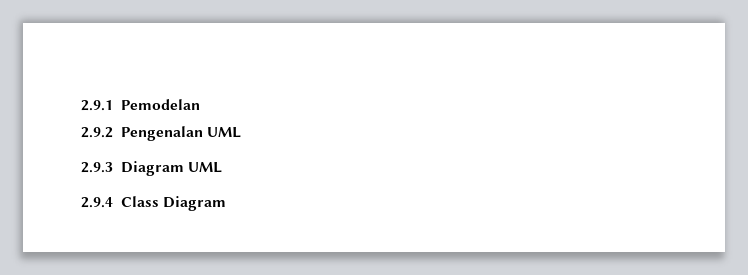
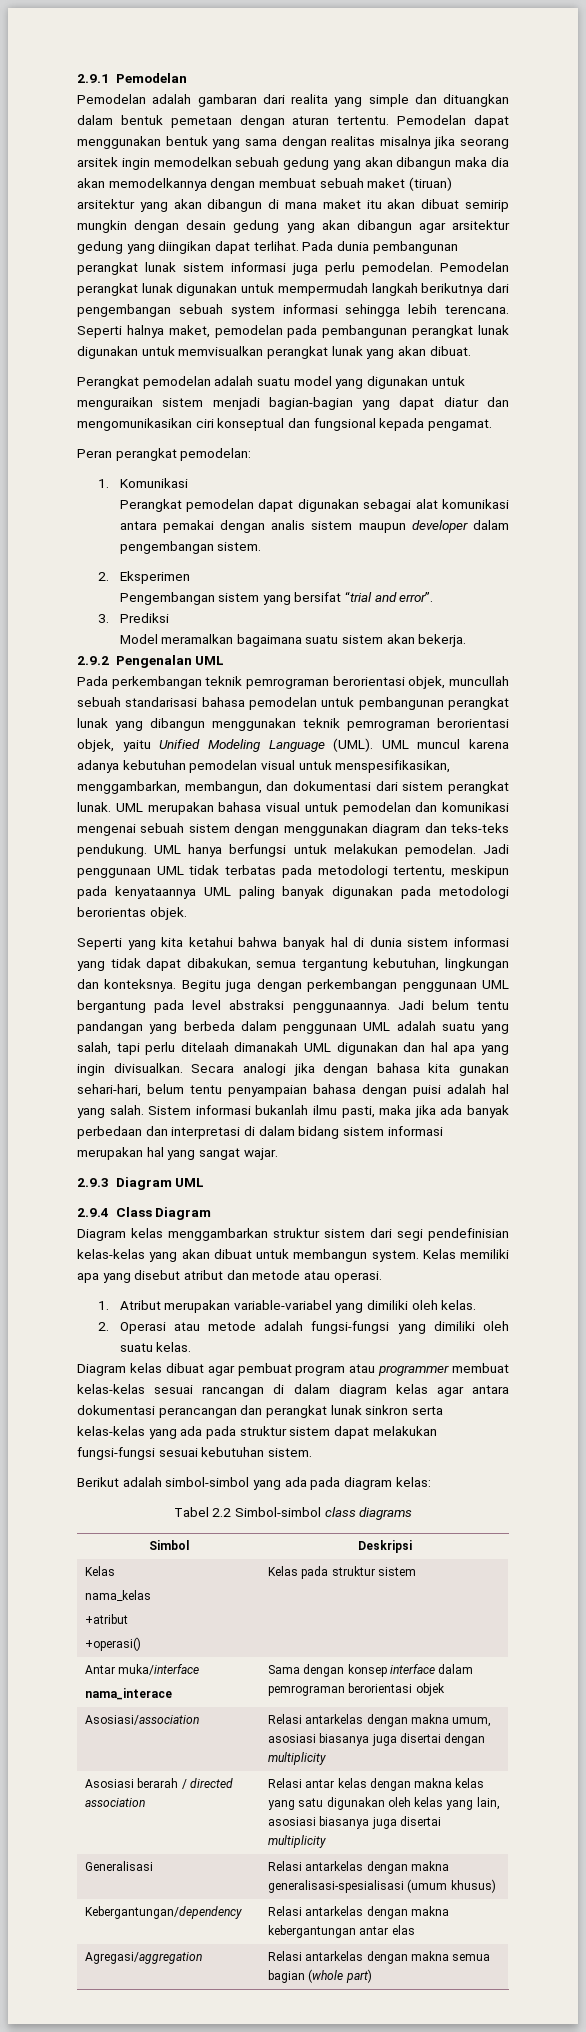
[81,126,241,141] 2.9.2 Pengenalan UML -> [77,94,509,107] [77,115,509,128] [77,136,509,149] [77,157,509,170] [77,177,452,191] [77,199,510,212] [77,220,510,233] [77,241,458,254] [77,262,509,275] [77,283,510,296] [77,304,509,317] [77,325,509,338] [77,346,471,359] [77,376,465,389] [77,397,509,410] [77,418,492,431] [77,448,252,461] [98,478,188,488] [119,499,509,512] [119,520,510,533] [119,541,262,554] [98,571,190,584] [119,591,434,605] [98,613,169,623] [119,634,467,647] [77,655,225,668] [77,676,509,689] [77,697,509,710] [77,718,509,731] [77,738,509,752] [77,760,451,773] [77,781,510,794] [77,802,509,815] [77,823,510,836] [77,844,510,857] [77,865,510,878] [77,886,509,899] [77,907,187,920] [77,937,510,950] [77,958,509,971] [77,979,510,992] [77,1000,510,1013] [77,1021,509,1034] [77,1042,510,1055] [77,1063,509,1076] [77,1084,509,1097] [77,1105,510,1118] [77,1126,443,1139] [77,1147,278,1160] Pemodelan adalah gambaran dari realita yang simple dan dituangkan dalam bentuk pemetaan dengan aturan tertentu. Pemodelan dapat menggunakan bentuk yang sama dengan realitas misalnya jika seorang arsitek ingin memodelkan sebuah gedung yang akan dibangun maka dia akan memodelkannya dengan membuat sebuah maket (tiruan) arsitektur yang akan dibangun di mana maket itu akan dibuat semirip mungkin dengan desain gedung yang akan dibangun agar arsitektur gedung yang diingikan dapat terlihat. Pada dunia pembangunan perangkat lunak sistem informasi juga perlu pemodelan. Pemodelan perangkat lunak digunakan untuk mempermudah langkah berikutnya dari pengembangan sebuah system informasi sehingga lebih terencana. Seperti halnya maket, pemodelan pada pembangunan perangkat lunak digunakan untuk memvisualkan perangkat lunak yang akan dibuat. // Perangkat pemodelan adalah suatu model yang digunakan untuk menguraikan sistem menjadi bagian-bagian yang dapat diatur dan mengomunikasikan ciri konseptual dan fungsional kepada pengamat. // Peran perangkat pemodelan: // 1. Komunikasi // Perangkat pemodelan dapat digunakan sebagai alat komunikasi antara pemakai dengan analis sistem maupun developer dalam pengembangan sistem. // 2. Eksperimen // Pengembangan sistem yang bersifat “trial and error”. // 3. Prediksi // Model meramalkan bagaimana suatu sistem akan bekerja. // 2.9.2 Pengenalan UML // Pada perkembangan teknik pemrograman berorientasi objek, muncullah sebuah standarisasi bahasa pemodelan untuk pembangunan perangkat lunak yang dibangun menggunakan teknik pemrograman berorientasi objek, yaitu Unified Modeling Language (UML). UML muncul karena adanya kebutuhan pemodelan visual untuk menspesifikasikan, menggambarkan, membangun, dan dokumentasi dari sistem perangkat lunak. UML merupakan bahasa visual untuk pemodelan dan komunikasi mengenai sebuah sistem dengan menggunakan diagram dan teks-teks pendukung. UML hanya berfungsi untuk melakukan pemodelan. Jadi penggunaan UML tidak terbatas pada metodologi tertentu, meskipun pada kenyataannya UML paling banyak digunakan pada metodologi berorientas objek. // Seperti yang kita ketahui bahwa banyak hal di dunia sistem informasi yang tidak dapat dibakukan, semua tergantung kebutuhan, lingkungan dan konteksnya. Begitu juga dengan perkembangan penggunaan UML bergantung pada level abstraksi penggunaannya. Jadi belum tentu pandangan yang berbeda dalam penggunaan UML adalah suatu yang salah, tapi perlu ditelaah dimanakah UML digunakan dan hal apa yang ingin divisualkan. Secara analogi jika dengan bahasa kita gunakan sehari-hari, belum tentu penyampaian bahasa dengan puisi adalah hal yang salah. Sistem informasi bukanlah ilmu pasti, maka jika ada banyak perbedaan dan interpretasi di dalam bidang sistem informasi merupakan hal yang sangat wajar.
(226, 203) none -> [77,1228,509,1241] [77,1249,509,1262] [77,1270,382,1283] [98,1300,477,1313] [98,1321,510,1334] [119,1342,192,1352] [77,1363,509,1376] [77,1384,509,1397] [77,1405,443,1418] [77,1426,437,1439] [77,1447,312,1460] [77,1477,431,1490] [173,1507,413,1520] [149,1540,189,1550] [357,1540,412,1553] [85,1566,116,1576] [85,1590,152,1601] [85,1614,129,1624] [85,1637,142,1651] [268,1566,416,1579] [85,1664,200,1675] [85,1688,173,1700] [268,1664,474,1677] [268,1683,445,1696] [85,1715,200,1725] [268,1714,492,1727] [268,1733,486,1746] [268,1752,327,1765] [85,1778,233,1789] [85,1798,146,1807] [268,1778,485,1791] [268,1797,500,1810] [268,1816,441,1829] [268,1835,327,1848] [85,1861,154,1871] [268,1861,449,1874] [268,1879,496,1893] [85,1906,243,1919] [268,1906,449,1919] [268,1925,415,1938] [85,1952,203,1964] [268,1951,491,1964] [268,1969,372,1983] // Diagram kelas menggambarkan struktur sistem dari segi pendefinisian kelas-kelas yang akan dibuat untuk membangun system. Kelas memiliki apa yang disebut atribut dan metode atau operasi. // 1. Atribut merupakan variable-variabel yang dimiliki oleh kelas. // 2. Operasi atau metode adalah fungsi-fungsi yang dimiliki oleh suatu kelas. // Diagram kelas dibuat agar pembuat program atau programmer membuat kelas-kelas sesuai rancangan di dalam diagram kelas agar antara dokumentasi perancangan dan perangkat lunak sinkron serta kelas-kelas yang ada pada struktur sistem dapat melakukan fungsi-fungsi sesuai kebutuhan sistem. // Berikut adalah simbol-simbol yang ada pada diagram kelas: // Tabel 2.2 Simbol-simbol class diagrams // Simbol | Deskripsi // Kelas // nama_kelas // +atribut // +operasi() | Kelas pada struktur sistem // Antar muka/interface // nama_interace | Sama dengan konsep interface dalam pemrograman berorientasi objek // Asosiasi/association | Relasi antarkelas dengan makna umum, asosiasi biasanya juga disertai dengan multiplicity // Asosiasi berarah / directed association | Relasi antar kelas dengan makna kelas yang satu digunakan oleh kelas yang lain, asosiasi biasanya juga disertai multiplicity // Generalisasi | Relasi antarkelas dengan makna generalisasi-spesialisasi (umum khusus) // Kebergantungan/dependency | Relasi antarkelas dengan makna kebergantungan antar elas // Agregasi/aggregation | Relasi antarkelas dengan makna semua bagian (whole part)

